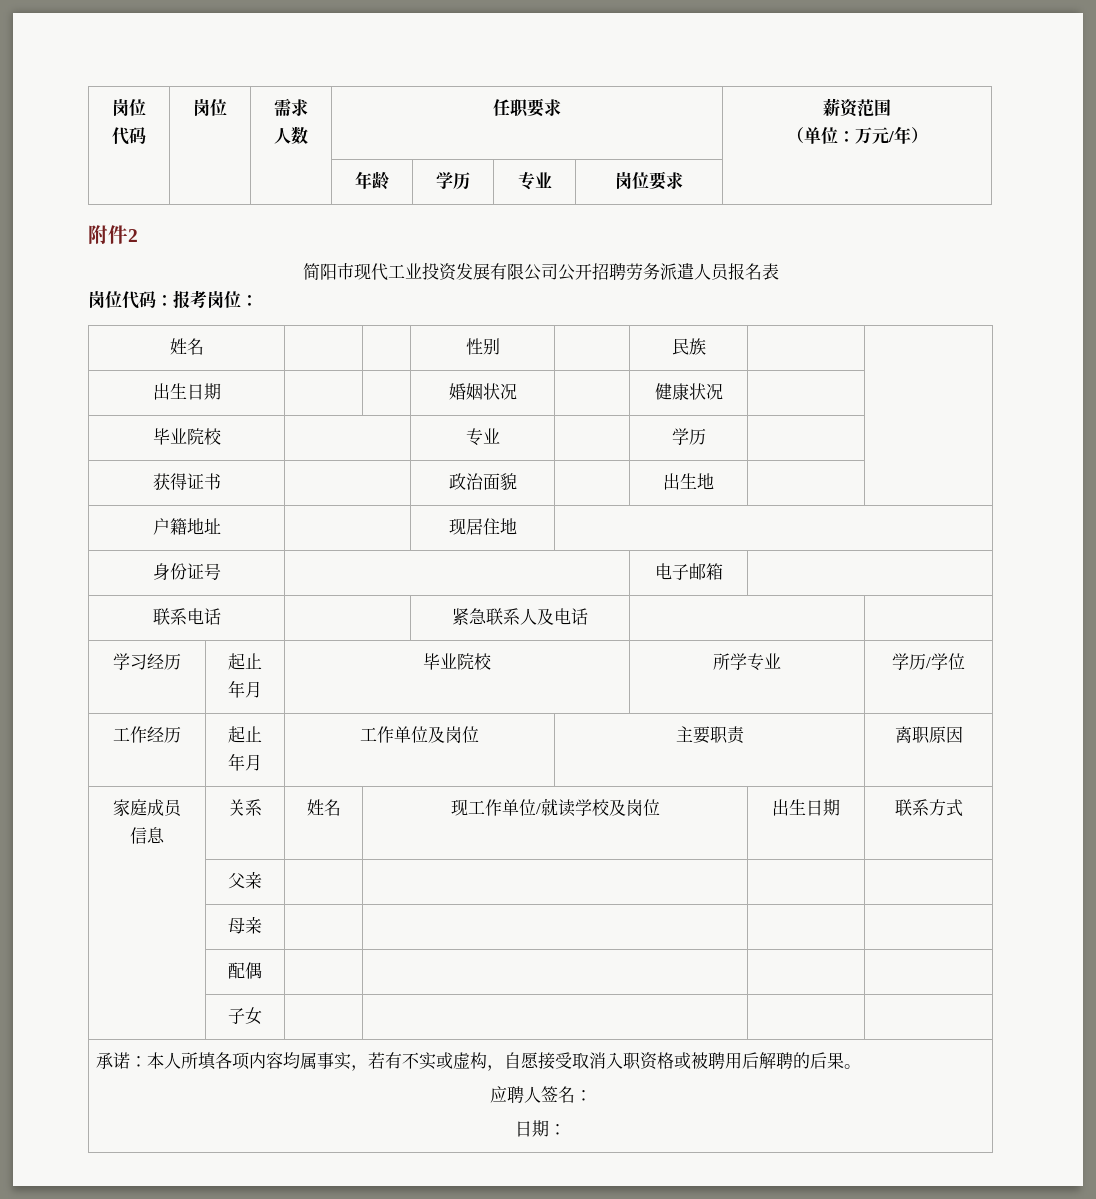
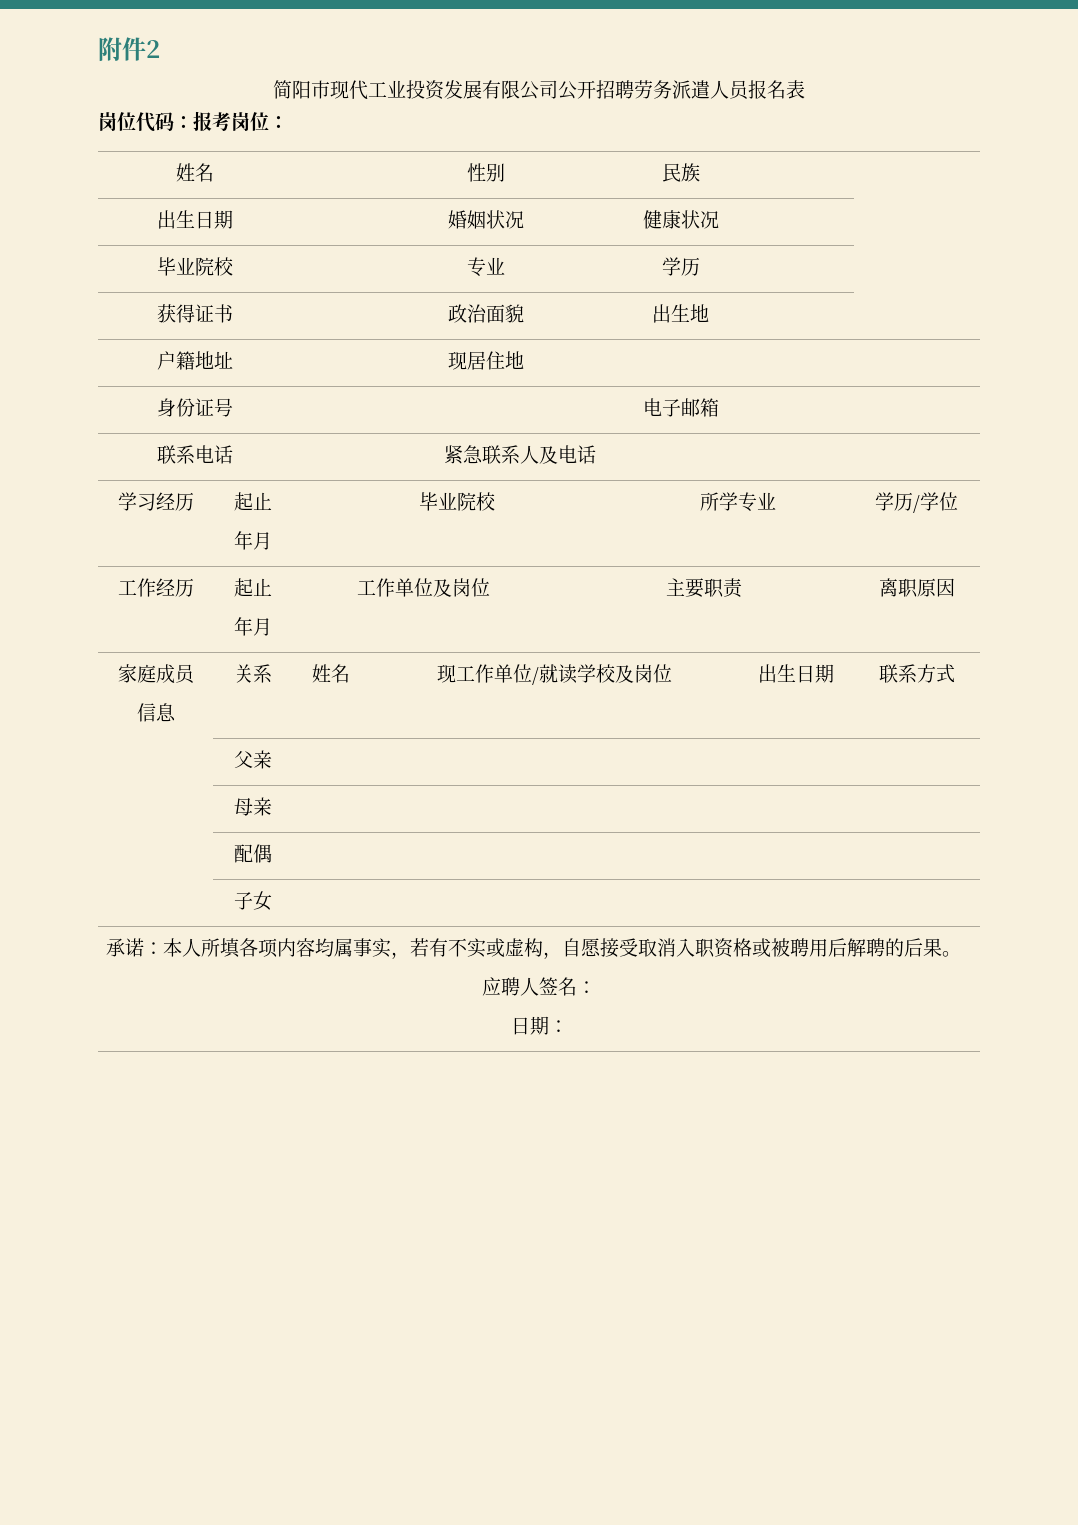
[112,99,146,116] [112,127,146,145] [193,99,227,116] [274,98,308,116] [274,126,308,145] [493,98,561,118] [823,98,891,117] [786,126,928,144] [355,171,389,190] [436,172,470,190] [517,171,552,190] [615,171,683,190] 岗位 // 代码 | 岗位 | 需求 // 人数 | 任职要求 | 薪资范围 // （单位：万元/年） // | | | 年龄 | 学历 | 专业 | 岗位要求 | // -> (98, 49) none

